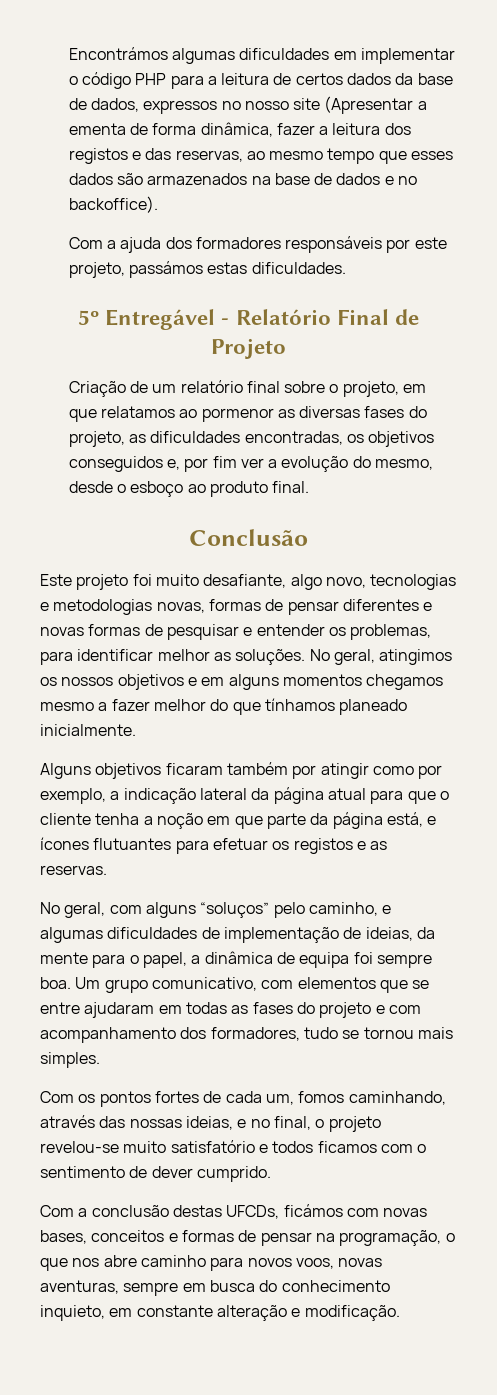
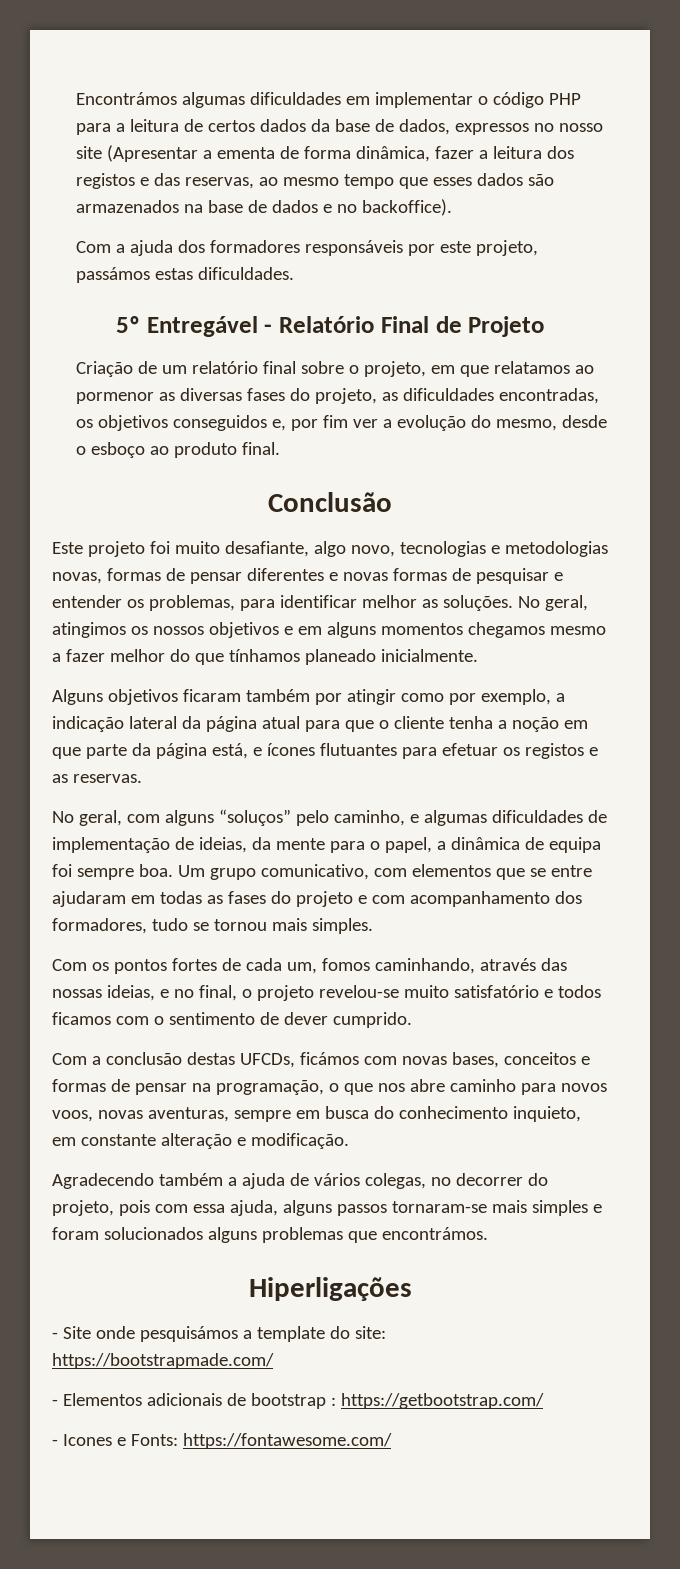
(400, 1313) none -> [52,1173,548,1189] [52,1200,602,1216] [52,1227,488,1243] [248,1277,412,1301] [52,1326,386,1342] [52,1353,274,1369] [52,1393,544,1409] [52,1433,392,1449] // Agradecendo também a ajuda de vários colegas, no decorrer do projeto, pois com essa ajuda, alguns passos tornaram-se mais simples e foram solucionados alguns problemas que encontrámos. // Hiperligações // - Site onde pesquisámos a template do site: https://bootstrapmade.com/ // - Elementos adicionais de bootstrap : https://getbootstrap.com/ // - Icones e Fonts: https://fontawesome.com/

